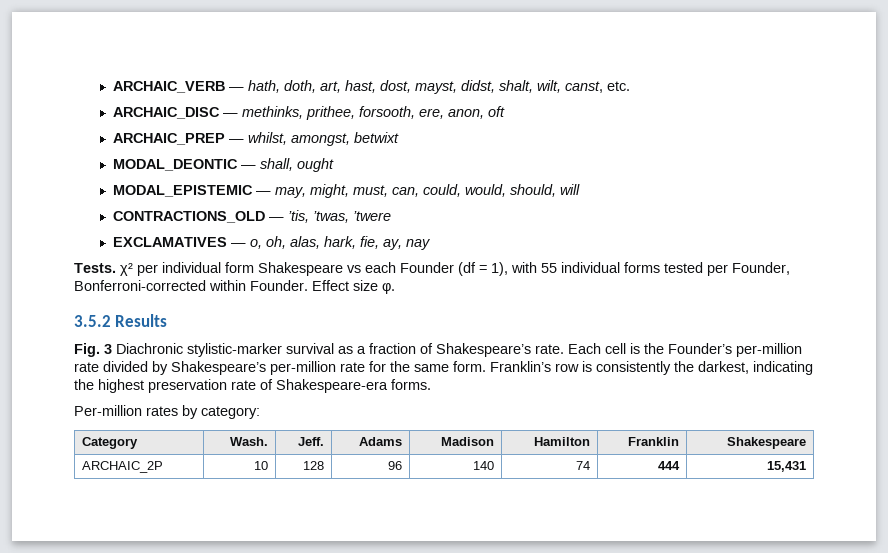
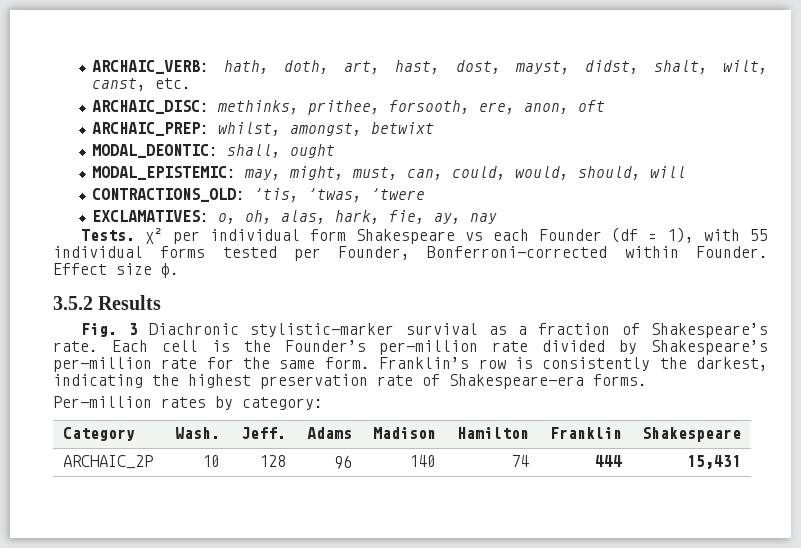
[112,81,244,93] ARCHAIC_VERB — -> [91,60,209,74] ARCHAIC_VERB:
[112,107,238,119] ARCHAIC_DISC — -> [91,100,209,114] ARCHAIC_DISC:
[112,133,244,145] ARCHAIC_PREP — -> [91,122,209,136] ARCHAIC_PREP:
[112,159,256,171] MODAL_DEONTIC — -> [91,144,218,158] MODAL_DEONTIC:
[112,185,271,197] MODAL_EPISTEMIC — -> [91,166,236,180] MODAL_EPISTEMIC:
[112,211,284,223] CONTRACTIONS_OLD — -> [91,188,245,202] CONTRACTIONS_OLD:
[112,237,246,247] EXCLAMATIVES — -> [91,210,209,222] EXCLAMATIVES:

